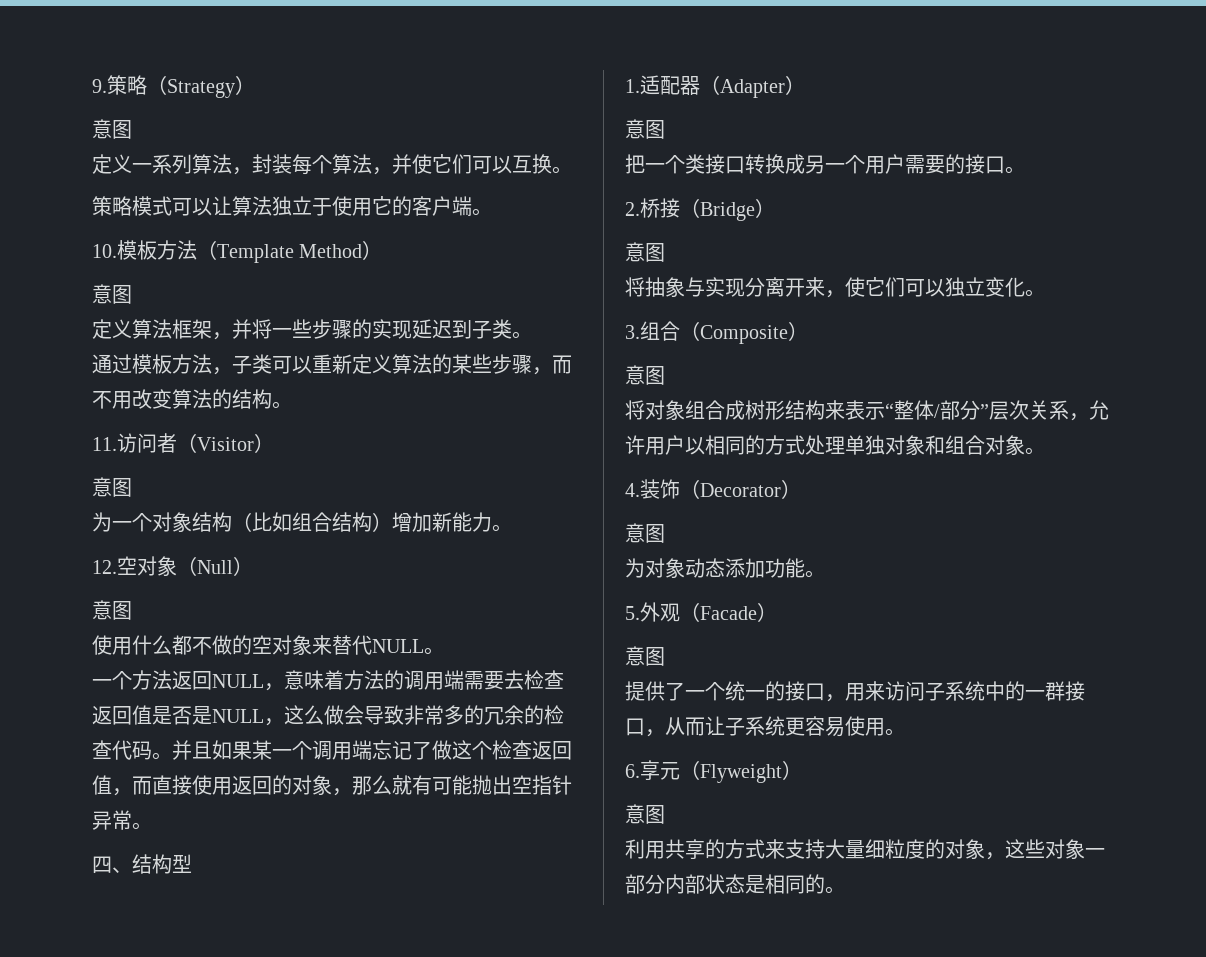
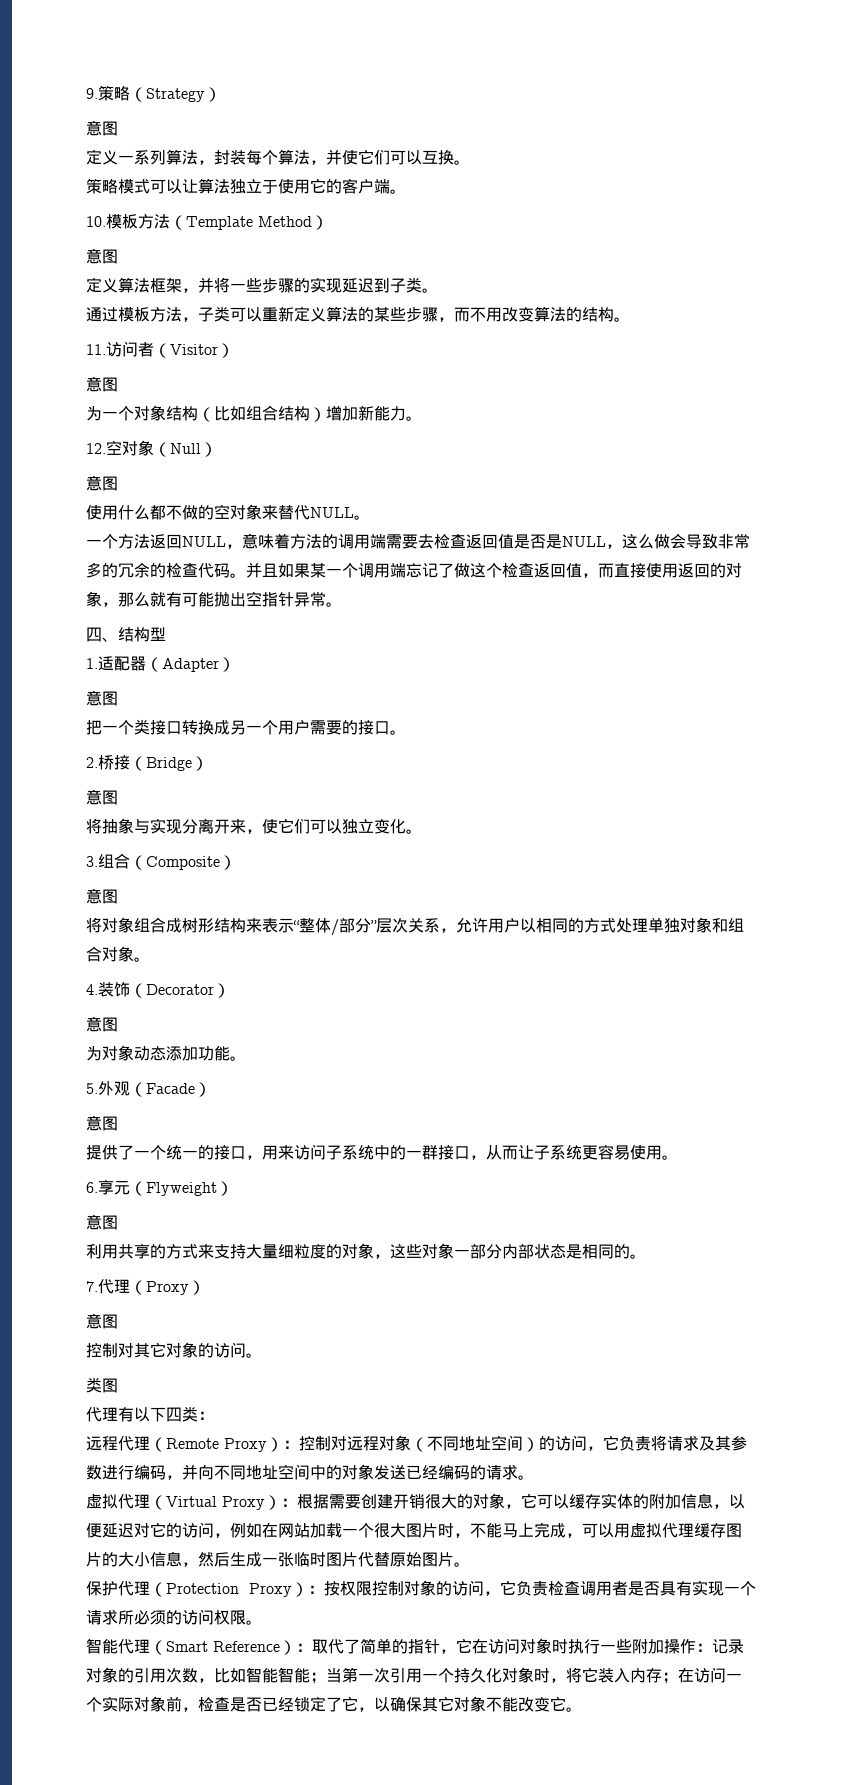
(845, 890) none -> [86,1279,205,1295] [86,1313,118,1329] [86,1342,262,1358] [86,1377,118,1393] [86,1406,214,1422] [86,1435,747,1452] [86,1464,534,1480] [86,1493,745,1510] [86,1522,742,1538] [86,1551,470,1567] [86,1580,756,1597] [86,1609,262,1625] [86,1638,744,1655] [86,1667,742,1684] [86,1696,582,1712] // 7.代理（Proxy） // 意图 // 控制对其它对象的访问。 // 类图 // 代理有以下四类： // 远程代理（Remote Proxy）：控制对远程对象（不同地址空间）的访问，它负责将请求及其参数进行编码，并向不同地址空间中的对象发送已经编码的请求。 // 虚拟代理（Virtual Proxy）：根据需要创建开销很大的对象，它可以缓存实体的附加信息，以便延迟对它的访问，例如在网站加载一个很大图片时，不能马上完成，可以用虚拟代理缓存图片的大小信息，然后生成一张临时图片代替原始图片。 // 保护代理（Protection Proxy）：按权限控制对象的访问，它负责检查调用者是否具有实现一个请求所必须的访问权限。 // 智能代理（Smart Reference）：取代了简单的指针，它在访问对象时执行一些附加操作：记录对象的引用次数，比如智能智能；当第一次引用一个持久化对象时，将它装入内存；在访问一个实际对象前，检查是否已经锁定了它，以确保其它对象不能改变它。

